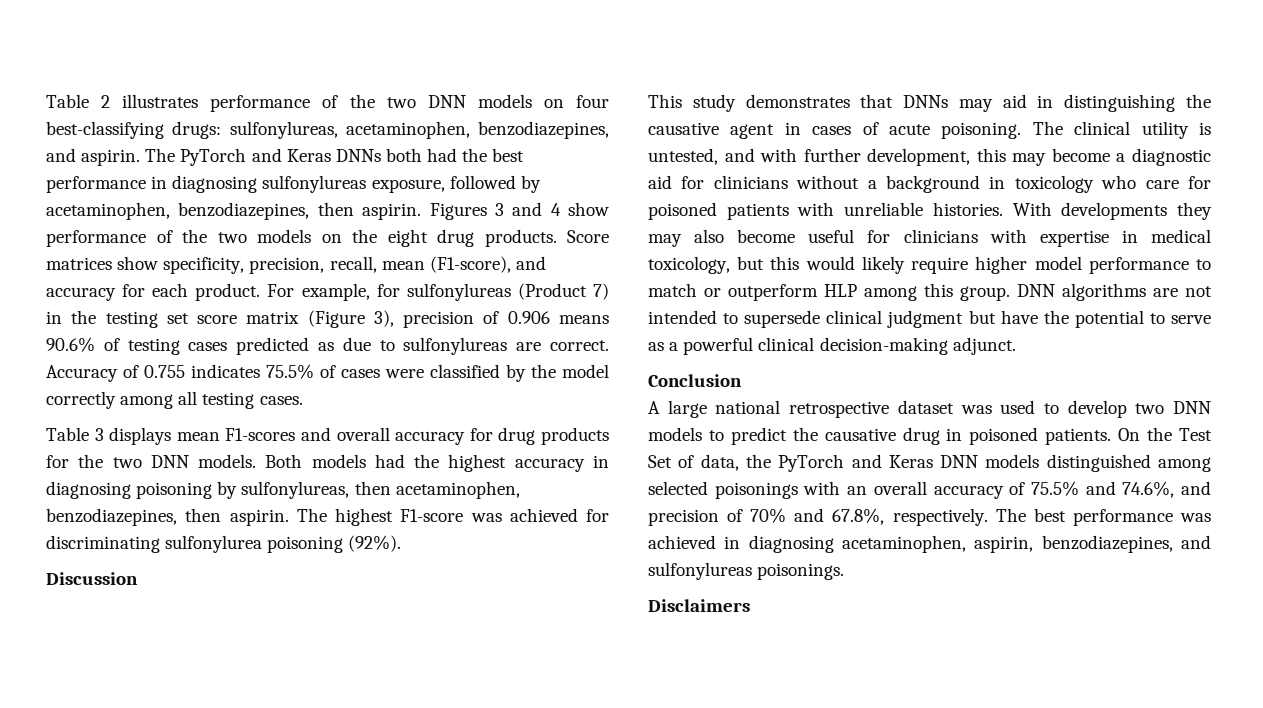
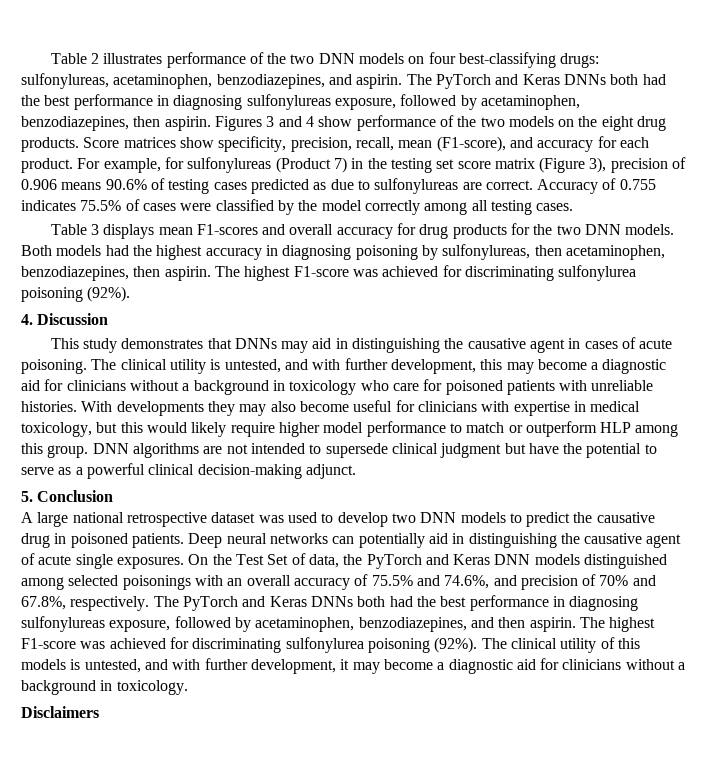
(402, 543) none -> [21,314,33,325] 4.
(1016, 346) none -> [21,491,33,502] 5.
(1112, 436) none -> [188,533,682,548] [21,553,184,569] Deep neural networks can potentially aid in distinguishing the causative agent of acute single exposures.
[1033,508,1211,526] [648,535,1211,553] [648,562,845,580] best performance was achieved in diagnosing acetaminophen, aspirin, benzodiazepines, and sulfonylureas poisonings. -> [182,595,639,611] [21,616,656,632] [21,637,640,653] [21,658,686,674] [21,680,188,695] PyTorch and Keras DNNs both had the best performance in diagnosing sulfonylureas exposure, followed by acetaminophen, benzodiazepines, and then aspirin. The highest F1-score was achieved for discriminating sulfonylurea poisoning (92%). The clinical utility of this models is untested, and with further development, it may become a diagnostic aid for clinicians without a background in toxicology.

